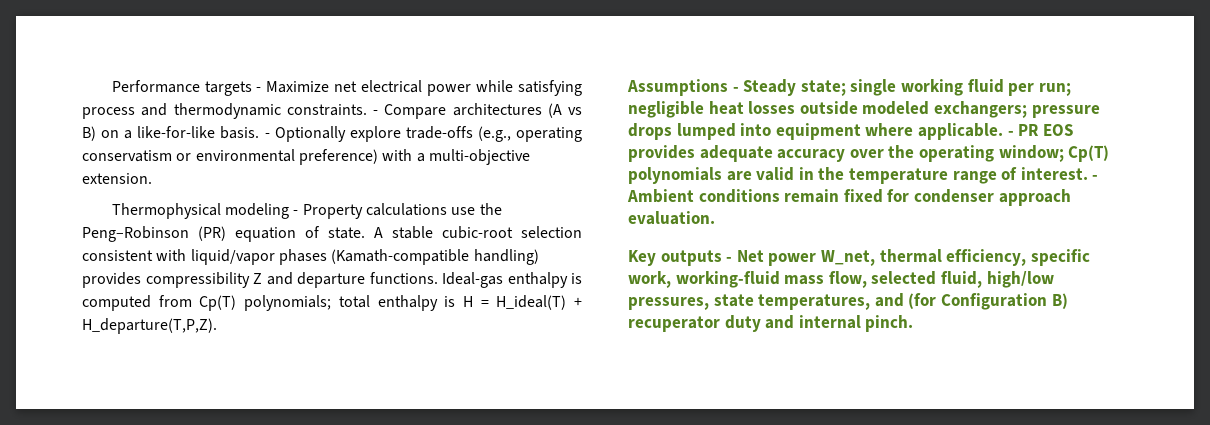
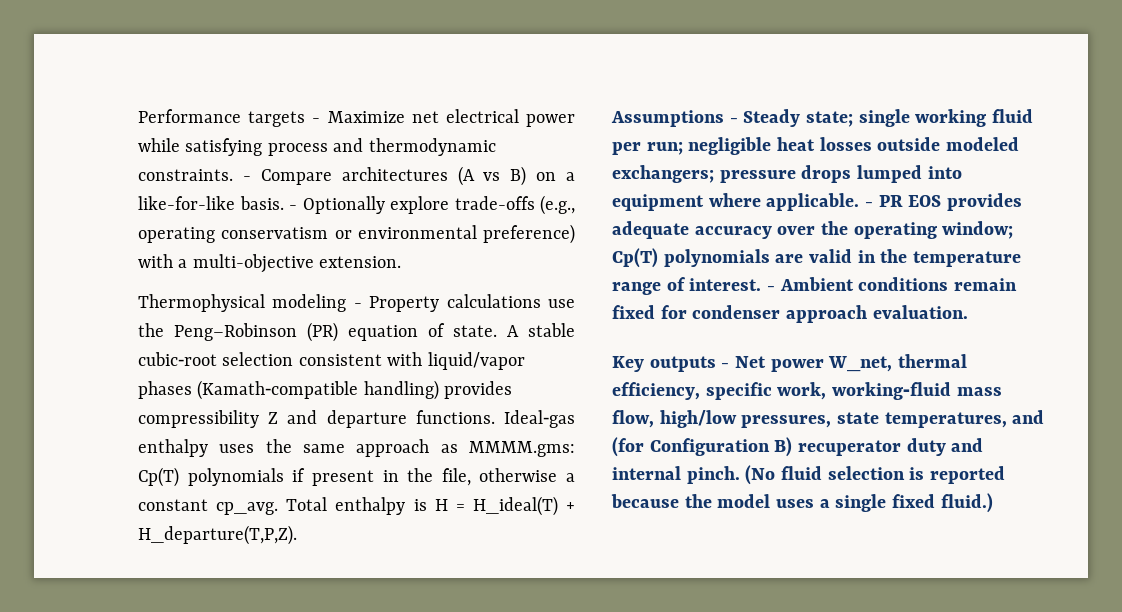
[571,273,582,284] [82,295,370,311] is computed from Cp(T) polynomials; total -> [219,439,575,457] [138,467,575,487] [138,497,328,515] uses the same approach as MMMM.gms: Cp(T) polynomials if present in the file, otherwise a constant cp_avg. Total
[871,271,982,288] selected fluid, -> (654, 419) none
(914, 323) none -> [745,465,1006,485] [611,493,993,513] (No fluid selection is reported because the model uses a single fixed fluid.)

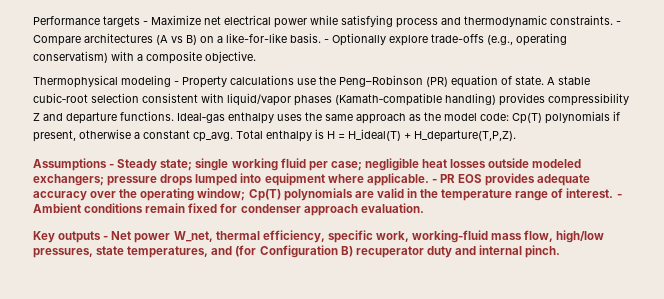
[221,224,575,244] [138,254,402,273] conservatism or environmental preference) with a multi-objective extension. -> [33,51,256,64] conservatism) with a composite objective.
[469,441,575,457] [138,467,471,487] MMMM.gms: Cp(T) polynomials if present in the file, -> [424,111,620,124] [33,130,76,142] the model code: Cp(T) polynomials if present,
[646,142,683,155] run; -> [330,161,362,171] case;
[745,465,1006,485] [611,493,993,513] (No fluid selection is reported because the model uses a single fixed fluid.) -> (561, 251) none

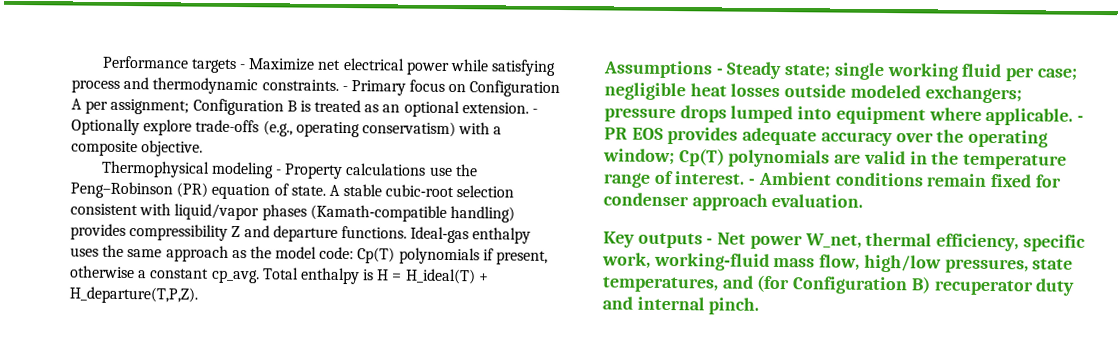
[33,33,321,46] Compare architectures (A vs B) on a like-for-like basis. -> [350,79,561,98] [71,98,529,118] Primary focus on Configuration A per assignment; Configuration B is treated as an optional extension.

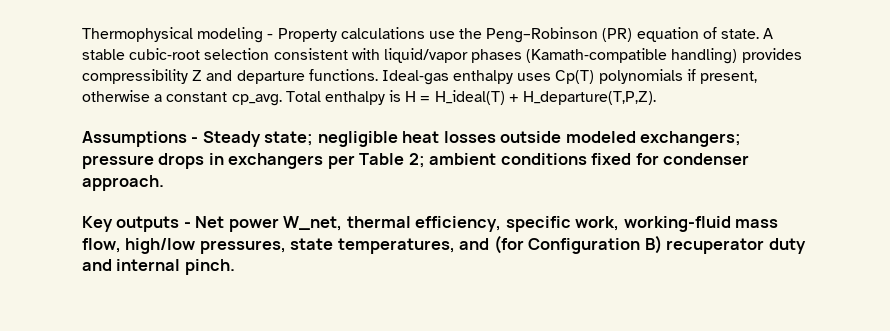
[101,55,557,76] [71,76,561,98] [71,98,539,118] [71,118,503,138] [71,140,204,157] Performance targets - Maximize net electrical power while satisfying process and thermodynamic constraints. - Primary focus on Configuration A per assignment; Configuration B is treated as an optional extension. - Optionally explore trade-offs (e.g., operating conservatism) with a composite objective. // -> (82, 34) none
[102,244,355,262] the same approach as the model code: -> (552, 77) none
[833,62,1077,82] single working fluid per case; -> (314, 138) none
[730,105,1085,126] [604,127,1049,148] [603,148,1068,170] [603,170,988,188] lumped into equipment where applicable. - PR EOS provides adequate accuracy over the operating window; Cp(T) polynomials are valid in the temperature range of interest. - Ambient conditions remain -> [208,153,587,169] in exchangers per Table 2; ambient conditions
[691,193,864,211] approach evaluation. -> [82,175,164,191] approach.

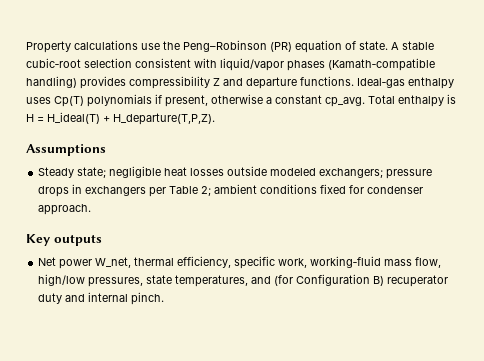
[82,27,274,43] Thermophysical modeling - -> (26, 47) none
[191,137,199,143] - -> (106, 150) //
[183,222,191,228] - -> (102, 240) //

